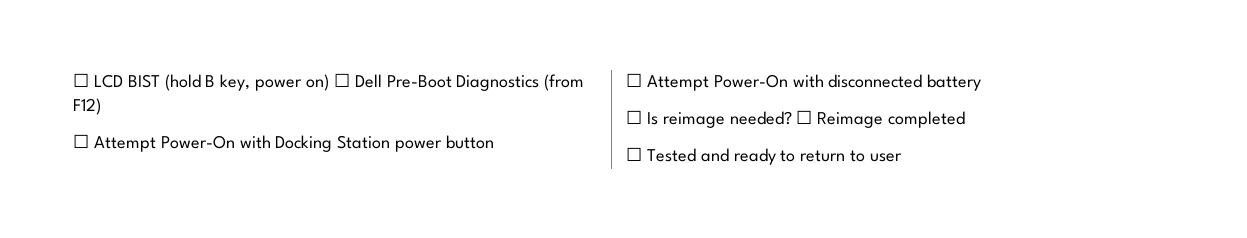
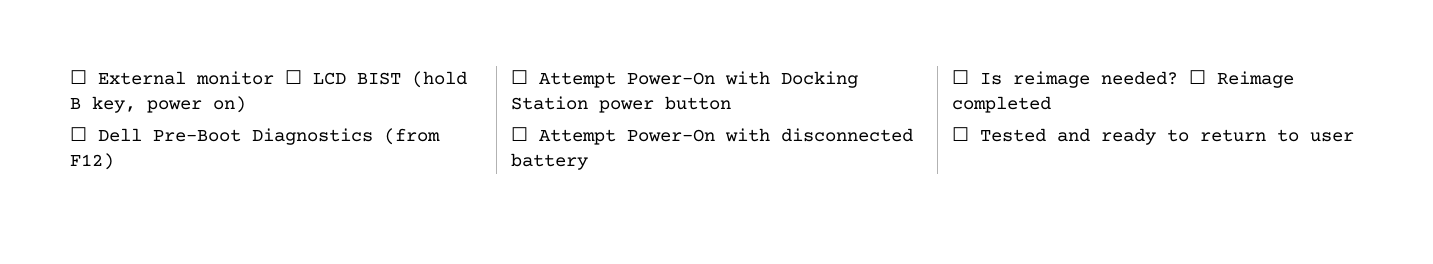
[73,73,89,87] ☐ -> [70,70,302,85] ☐ External monitor ☐
(330, 82) none -> (246, 104) //

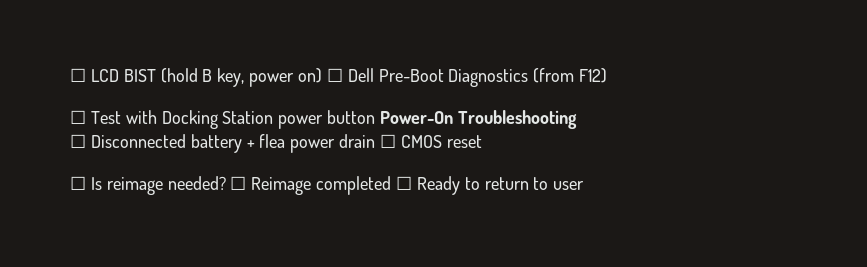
[70,70,302,85] ☐ External monitor ☐ -> [70,68,86,82] ☐
(246, 104) // -> (323, 75) none
[539,72,715,88] Attempt Power-On -> [90,111,121,124] Test
[511,127,913,145] [511,153,588,170] // ☐ Attempt Power-On with disconnected battery -> [380,110,577,129] [70,134,482,153] Power-On Troubleshooting // ☐ Disconnected battery + flea power drain ☐ CMOS reset
[952,127,1156,145] // ☐ Tested and ready -> [396,176,460,195] ☐ Ready

